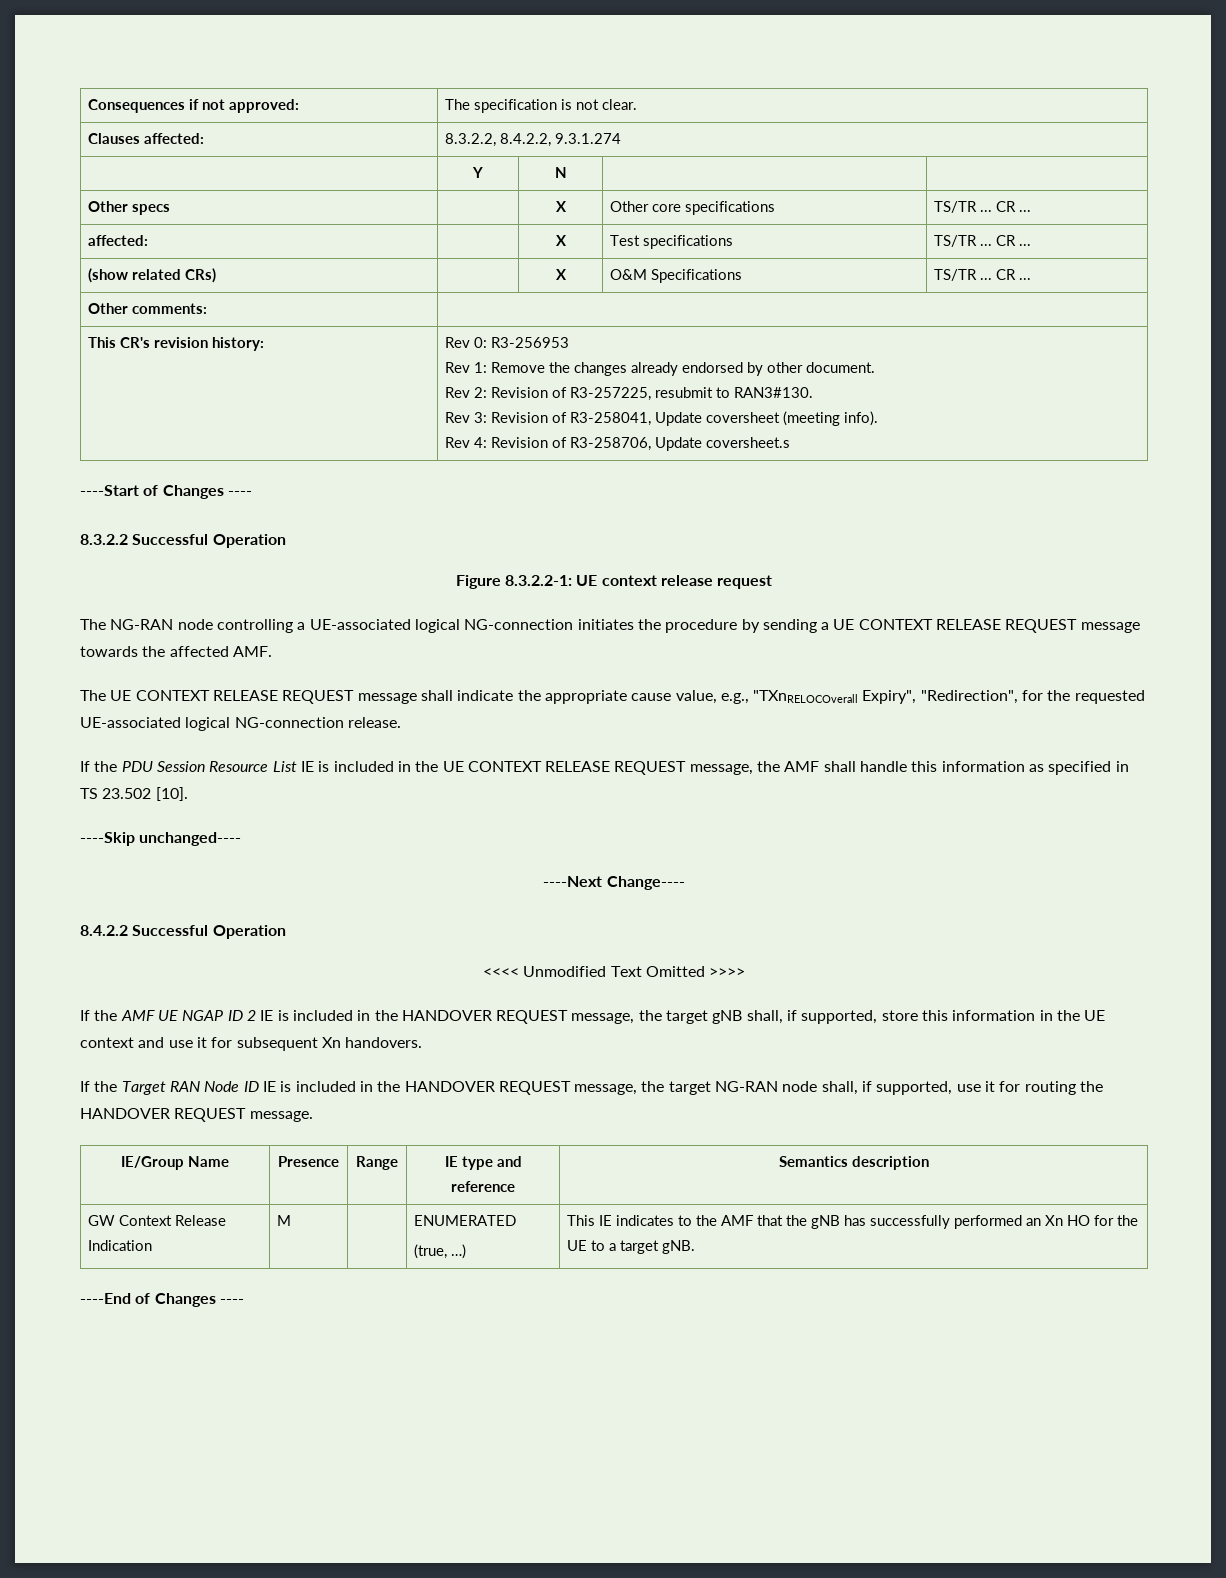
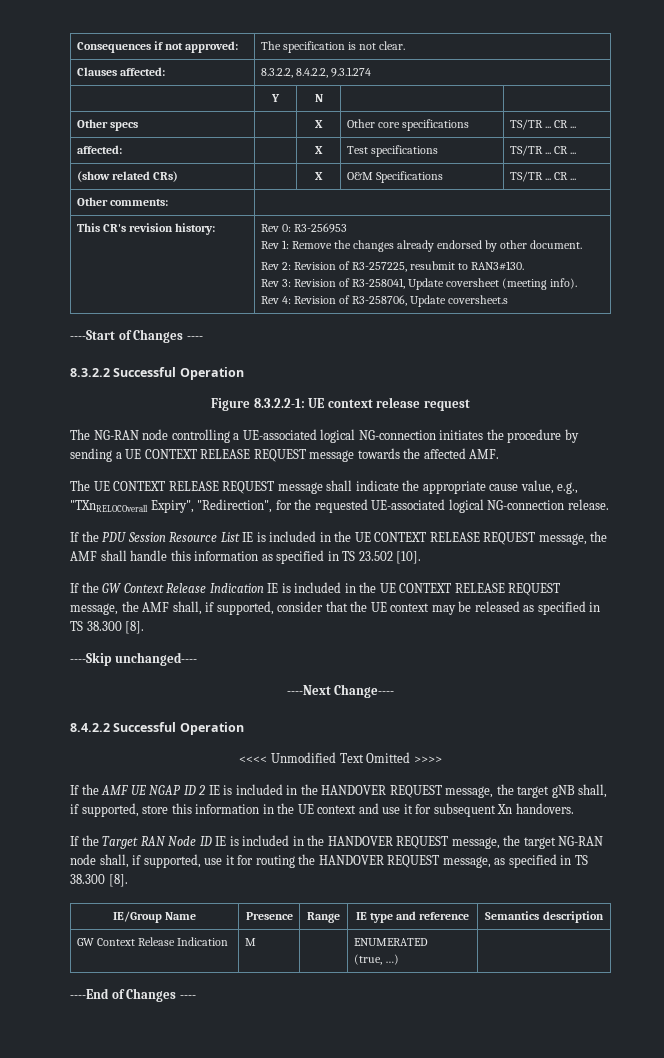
(188, 794) none -> [70,582,561,596] [70,601,601,615] [70,621,145,634] // If the GW Context Release Indication IE is included in the UE CONTEXT RELEASE REQUEST message, the AMF shall, if supported, consider that the UE context may be released as specified in TS 38.300 [8].
[249,1111,313,1122] message. -> [442,854,588,868] [70,874,128,887] message, as specified in TS 38.300 [8].
[567,1215,1139,1229] [567,1240,696,1254] This IE indicates to the AMF that the gNB has successfully performed an Xn HO for the UE to a target gNB. -> (399, 959) none

